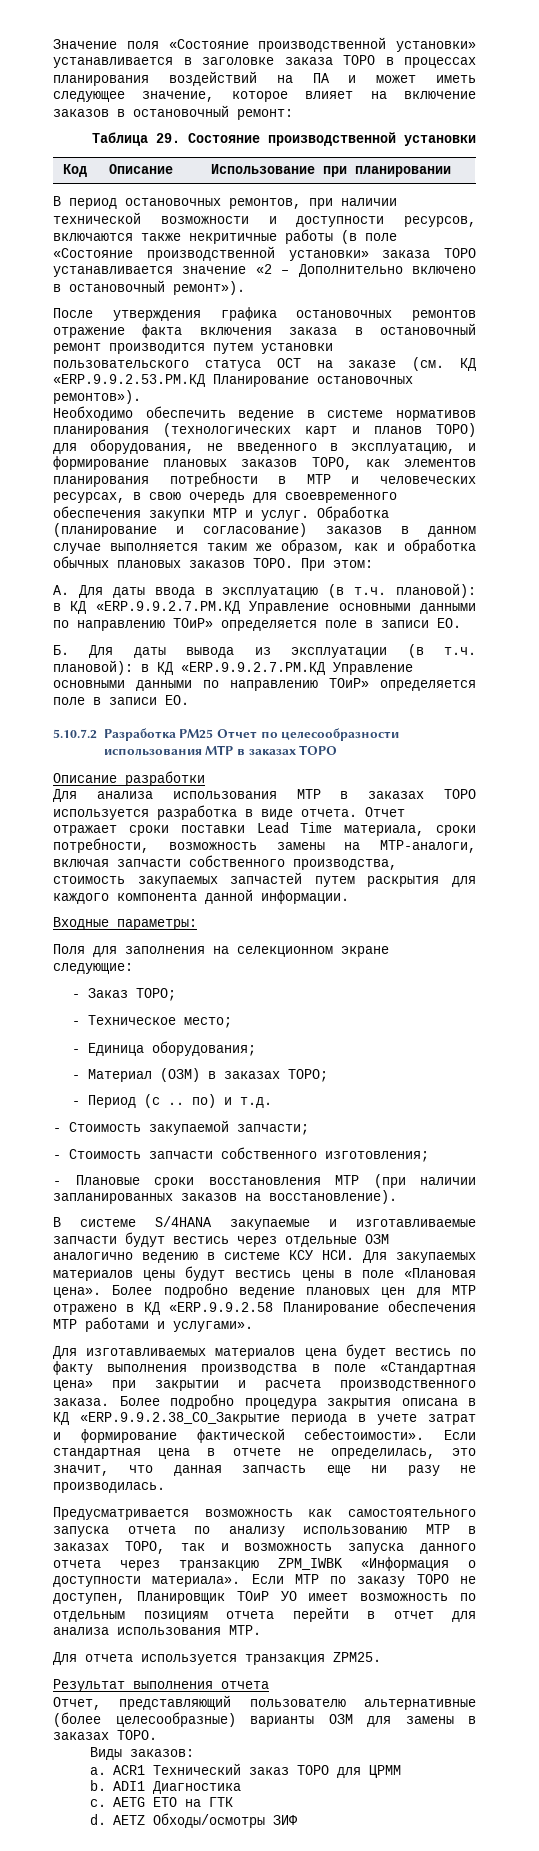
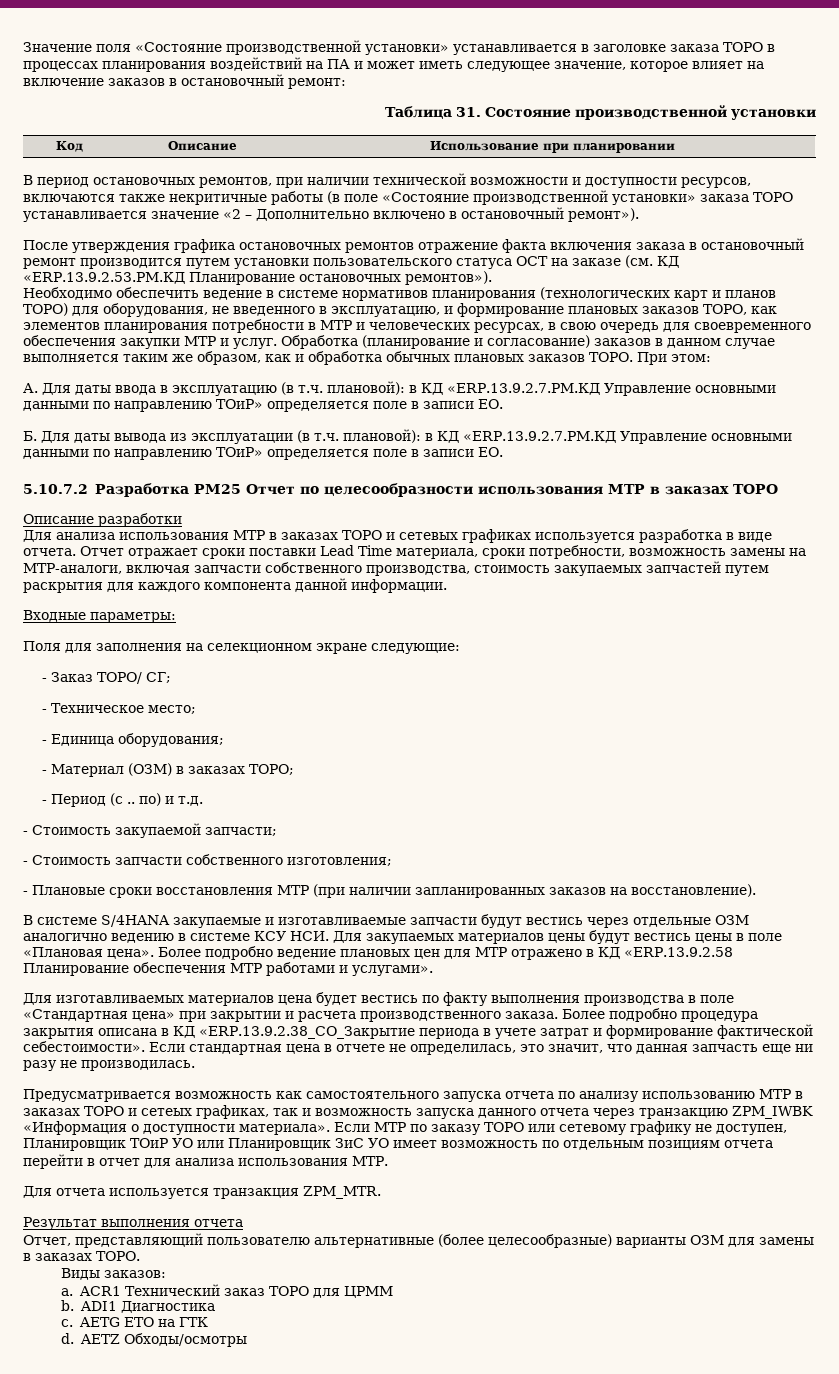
[156,133,180,143] 29. -> [456,107,481,117] 31.
[53,374,205,387] «ERP.9.9.2.53.PM.КД -> [23,272,185,284] «ERP.13.9.2.53.PM.КД
[95,601,240,614] «ERP.9.9.2.7.PM.КД -> [447,383,600,395] «ERP.13.9.2.7.PM.КД
[181,662,325,675] «ERP.9.9.2.7.PM.КД -> [463,431,616,443] «ERP.13.9.2.7.PM.КД
(476, 794) none -> [386,529,531,543] и сетевых графиках
[135,988,176,1001] ТОРО; -> [97,672,172,684] ТОРО/ СГ;
[169,1302,274,1312] «ERP.9.9.2.58 -> [624,947,733,957] «ERP.13.9.2.58
[80,1412,280,1425] «ERP.9.9.2.38_CO_Закрытие -> [199,1026,415,1039] «ERP.13.9.2.38_CO_Закрытие
[124,1541,165,1554] ТОРО, -> [84,1105,269,1119] ТОРО и сетеых графиках,
(449, 1579) none -> [528,1121,692,1135] или сетевому графику
(297, 1596) none -> [197,1138,389,1151] или Планировщик ЗиС УО
[333,1652,381,1662] ZPM25. -> [303,1186,381,1199] ZPM_MTR.
[272,1815,298,1825] ЗИФ -> (247, 1340) none

